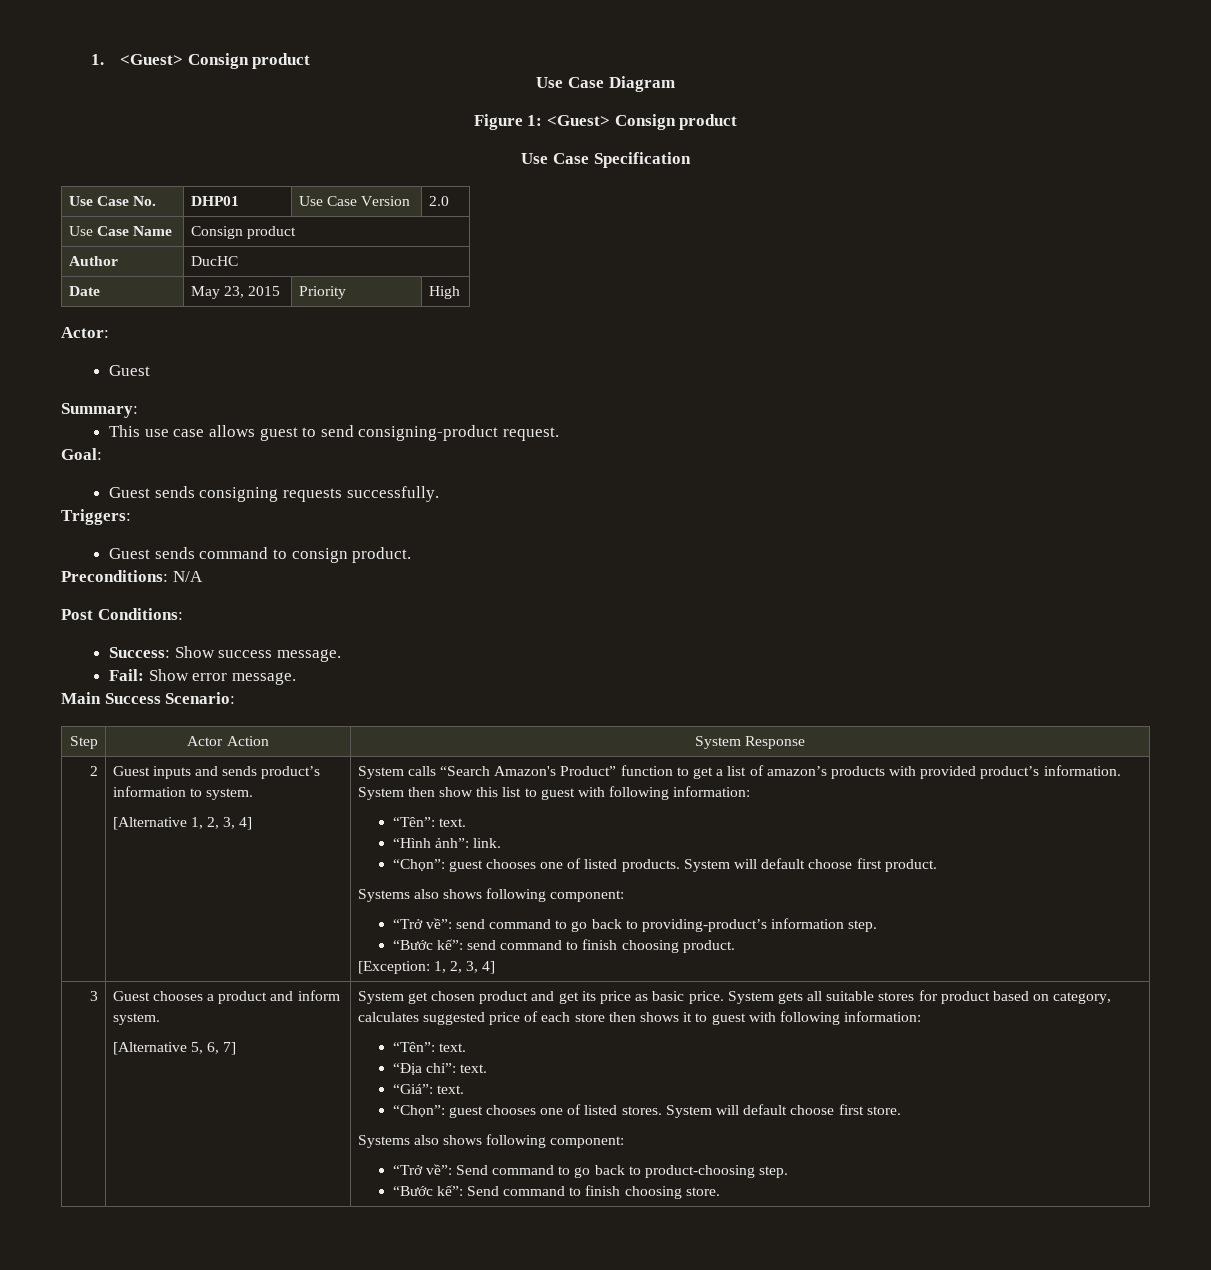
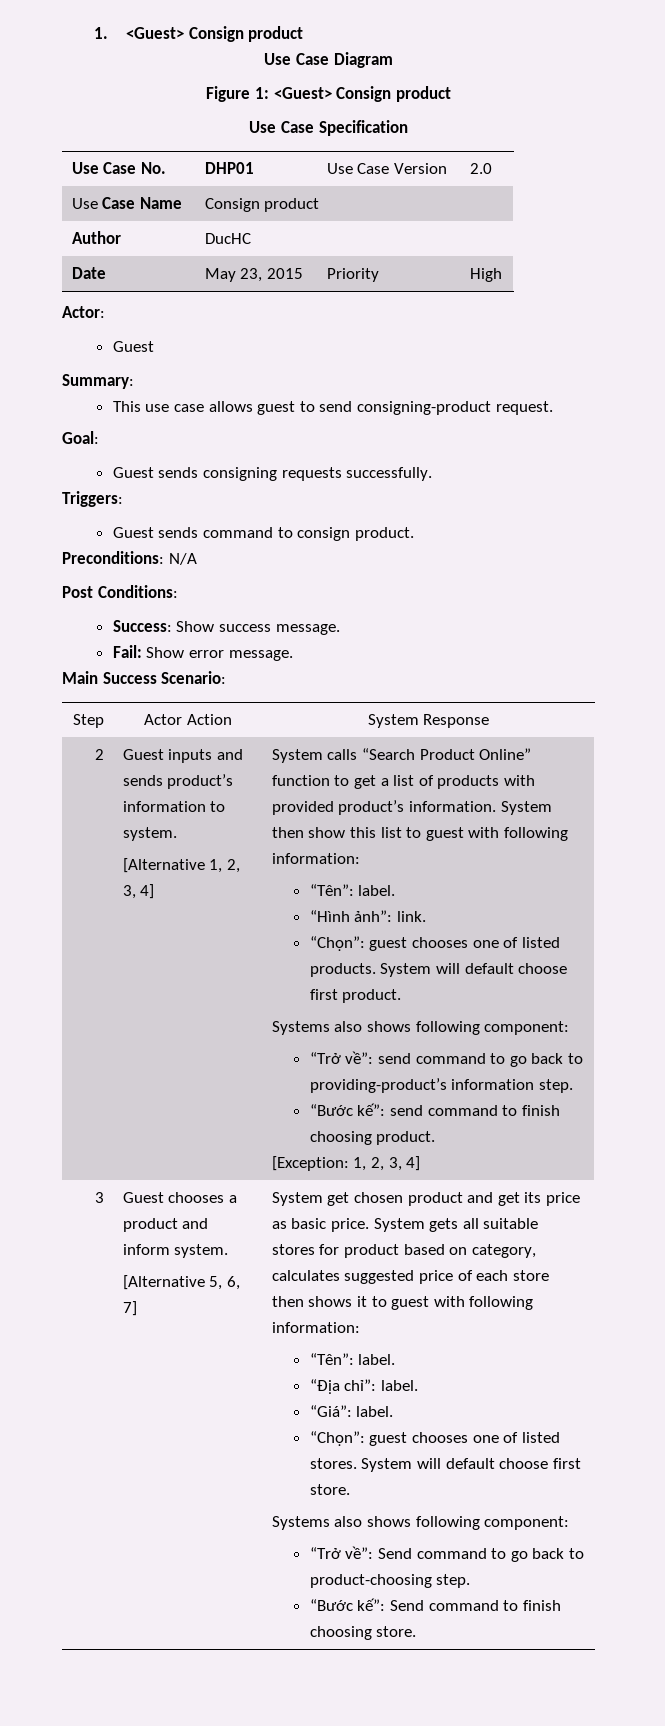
[494,766,617,776] Amazon's Product” -> [419,748,532,760] Product Online”
[766,766,827,776] amazon’s -> (434, 780) none
[438,818,466,827] text. -> [358,885,396,896] label.
[438,1043,466,1052] text. -> [358,1354,396,1365] label.
[459,1064,487,1073] text. -> [380,1380,418,1391] label.
[436,1085,464,1094] text. -> [356,1406,394,1417] label.

